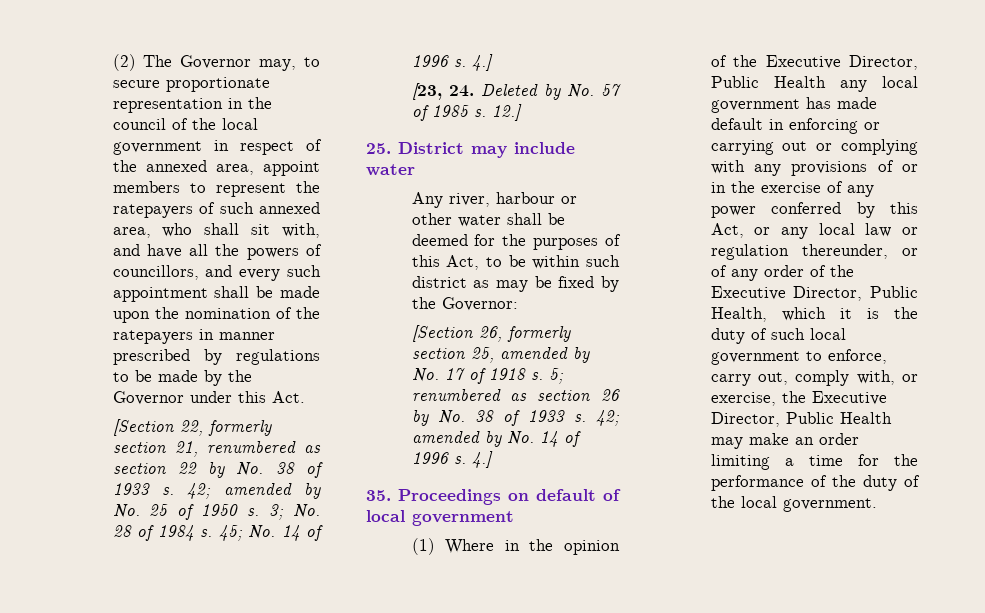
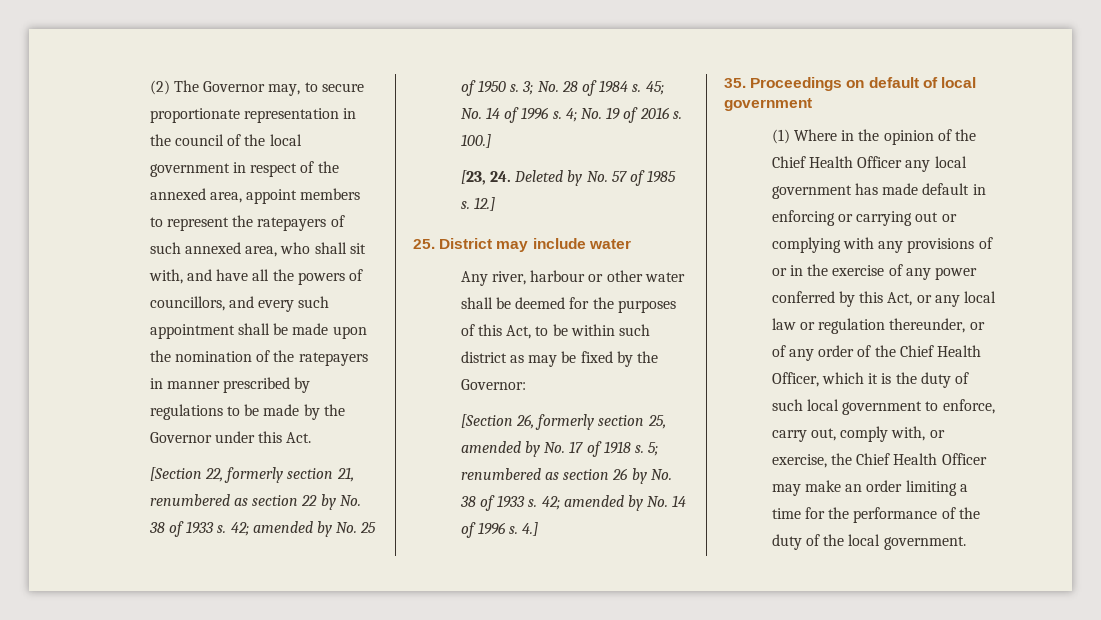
[471,54,493,71] 4.] -> [565,107,682,123] [460,134,491,148] 4; No. 19 of 2016 s. 100.]
[765,55,918,70] [710,76,826,88] Executive Director, Public Health -> [771,156,903,168] Chief Health Officer
[710,286,918,301] [710,307,767,322] Executive Director, Public Health, -> [899,345,981,357] [771,372,819,387] Chief Health Officer,
[811,391,887,405] [710,412,892,427] Executive Director, Public Health -> [856,453,987,465] Chief Health Officer

